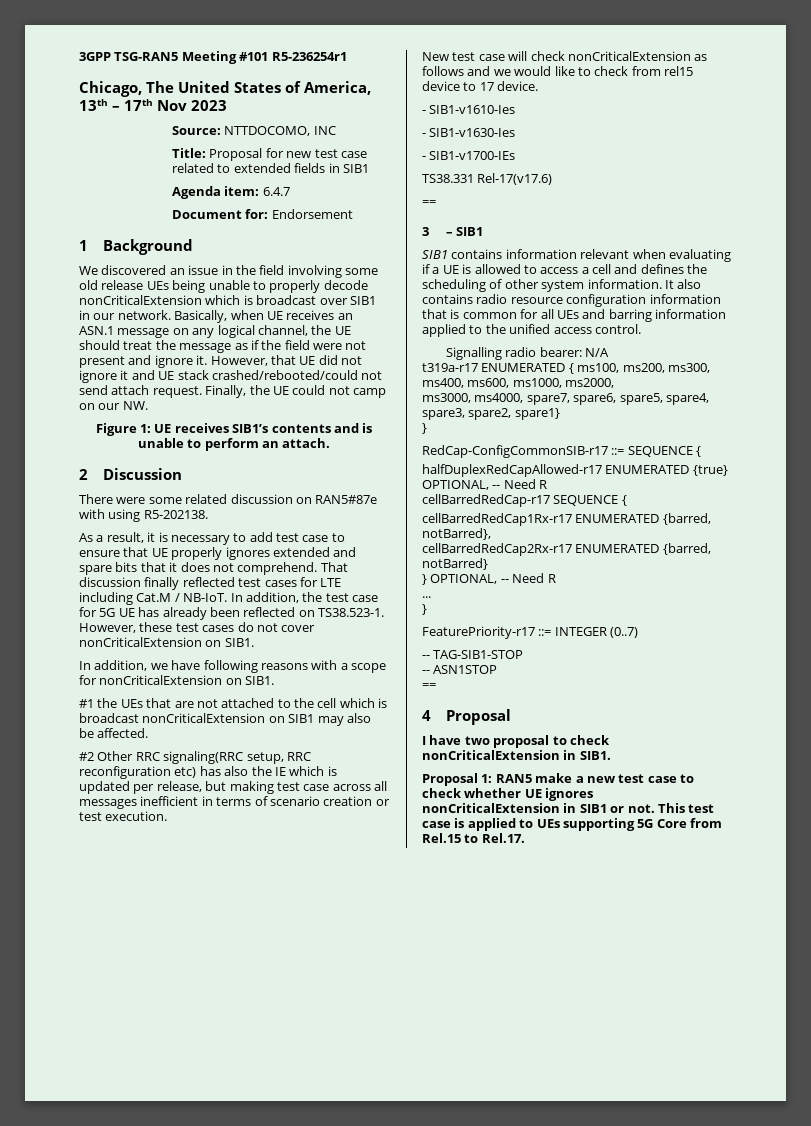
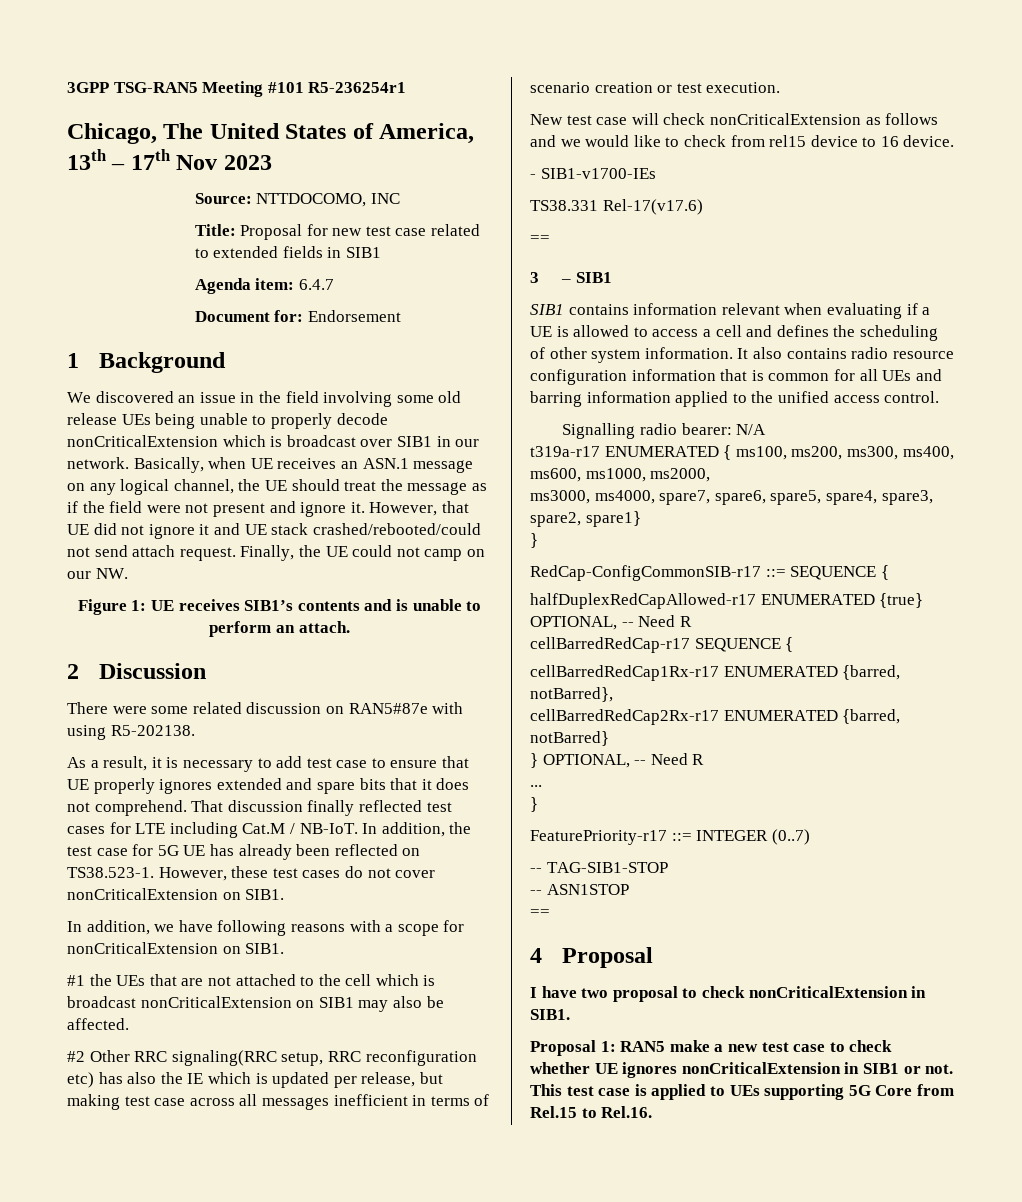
[479,82,494,91] 17 -> [880,136,899,147] 16
[422,105,516,114] [422,128,516,137] // - SIB1-v1610-Ies // - SIB1-v1630-Ies -> (955, 141) none
[481,833,525,843] Rel.17. -> [601,1106,653,1118] Rel.16.

